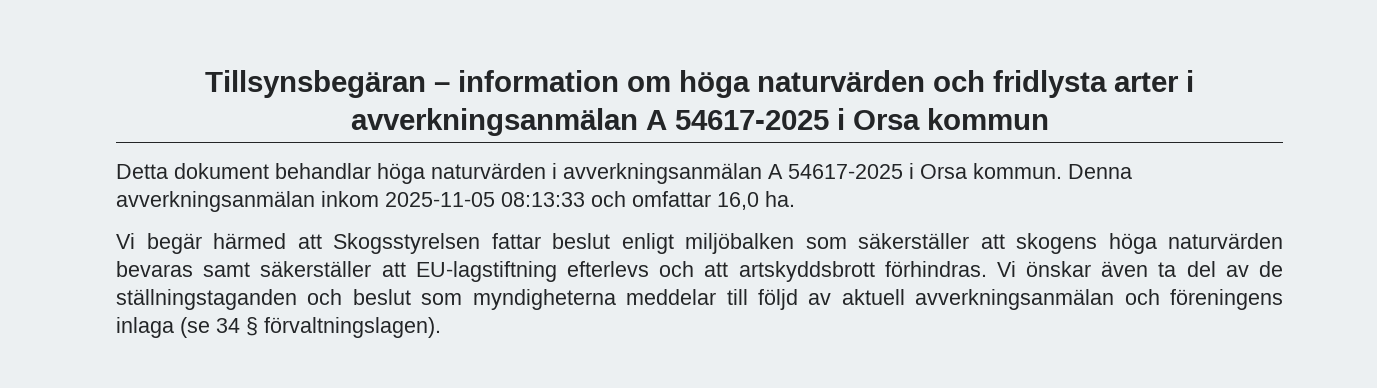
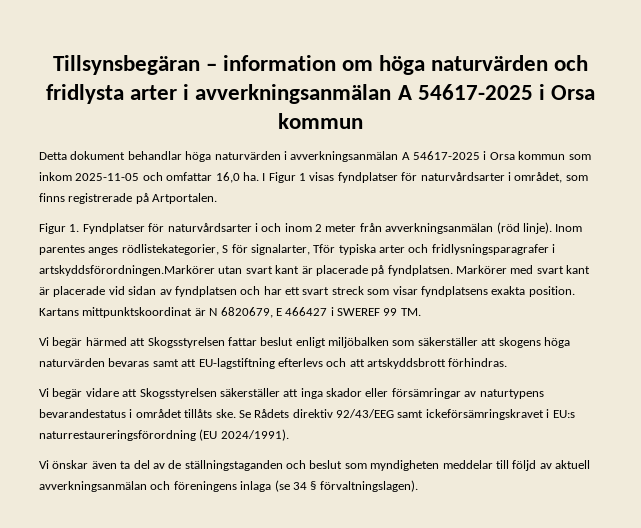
[973,163,1132,179] [116,191,315,212] kommun. Denna avverkningsanmälan -> [518,151,591,160] kommun som
[501,192,585,207] 08:13:33 -> (140, 177) none
(795, 199) none -> [262,172,588,183] [39,193,218,204] [39,222,583,234] [39,244,556,255] [39,265,591,276] [39,286,575,297] [39,307,421,318] I Figur 1 visas fyndplatser för naturvårdsarter i området, som finns registrerade på Artportalen. // Figur 1. Fyndplatser för naturvårdsarter i och inom 2 meter från avverkningsanmälan (röd linje). Inom parentes anges rödlistekategorier, S för signalarter, Tför typiska arter och fridlysningsparagrafer i artskyddsförordningen.Markörer utan svart kant är placerade på fyndplatsen. Markörer med svart kant är placerade vid sidan av fyndplatsen och har ett svart streck som visar fyndplatsens exakta position. Kartans mittpunktskoordinat är N 6820679, E 466427 i SWEREF 99 TM.
[260,261,372,277] säkerställer -> (179, 363) none
(987, 269) none -> [39,388,544,399] [39,409,575,420] [39,429,289,441] // Vi begär vidare att Skogsstyrelsen säkerställer att inga skador eller försämringar av naturtypens bevarandestatus i området tillåts ske. Se Rådets direktiv 92/43/EEG samt ickeförsämringskravet i EU:s naturrestaureringsförordning (EU 2024/1991). //
[472,289,616,310] myndigheterna -> [370,460,440,471] myndigheten

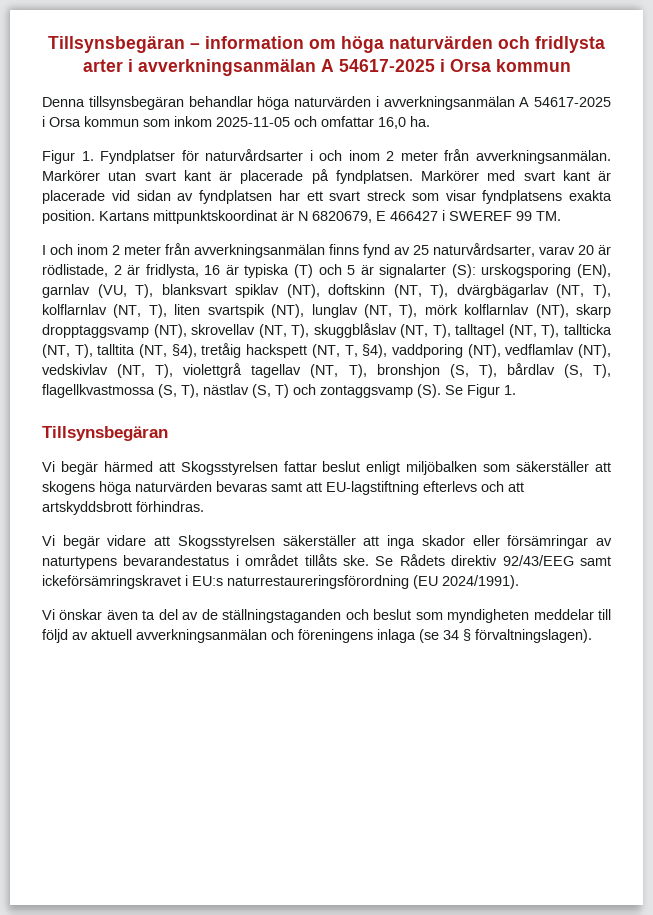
[39,151,126,160] Detta dokument -> [42,96,184,110] Denna tillsynsbegäran
[262,172,588,183] [39,193,218,204] I Figur 1 visas fyndplatser för naturvårdsarter i området, som finns registrerade på Artportalen. -> (430, 121) none
[385,222,583,234] [39,244,556,255] [39,265,215,276] avverkningsanmälan (röd linje). Inom parentes anges rödlistekategorier, S för signalarter, Tför typiska arter och fridlysningsparagrafer i artskyddsförordningen.Markörer -> [476,150,611,164] [42,170,100,181] avverkningsanmälan. Markörer
[240,286,261,295] och -> (272, 197) none
(421, 312) none -> [42,243,611,258] [42,264,611,278] [42,284,611,298] [42,304,612,318] [42,323,612,338] [42,343,611,358] [42,363,611,378] [42,384,516,398] [42,426,168,441] // I och inom 2 meter från avverkningsanmälan finns fynd av 25 naturvårdsarter, varav 20 är rödlistade, 2 är fridlysta, 16 är typiska (T) och 5 är signalarter (S): urskogsporing (EN), garnlav (VU, T), blanksvart spiklav (NT), doftskinn (NT, T), dvärgbägarlav (NT, T), kolflarnlav (NT, T), liten svartspik (NT), lunglav (NT, T), mörk kolflarnlav (NT), skarp dropptaggsvamp (NT), skrovellav (NT, T), skuggblåslav (NT, T), talltagel (NT, T), tallticka (NT, T), talltita (NT, §4), tretåig hackspett (NT, T, §4), vaddporing (NT), vedflamlav (NT), vedskivlav (NT, T), violettgrå tagellav (NT, T), bronshjon (S, T), bårdlav (S, T), flagellkvastmossa (S, T), nästlav (S, T) och zontaggsvamp (S). Se Figur 1. // Tillsynsbegäran

